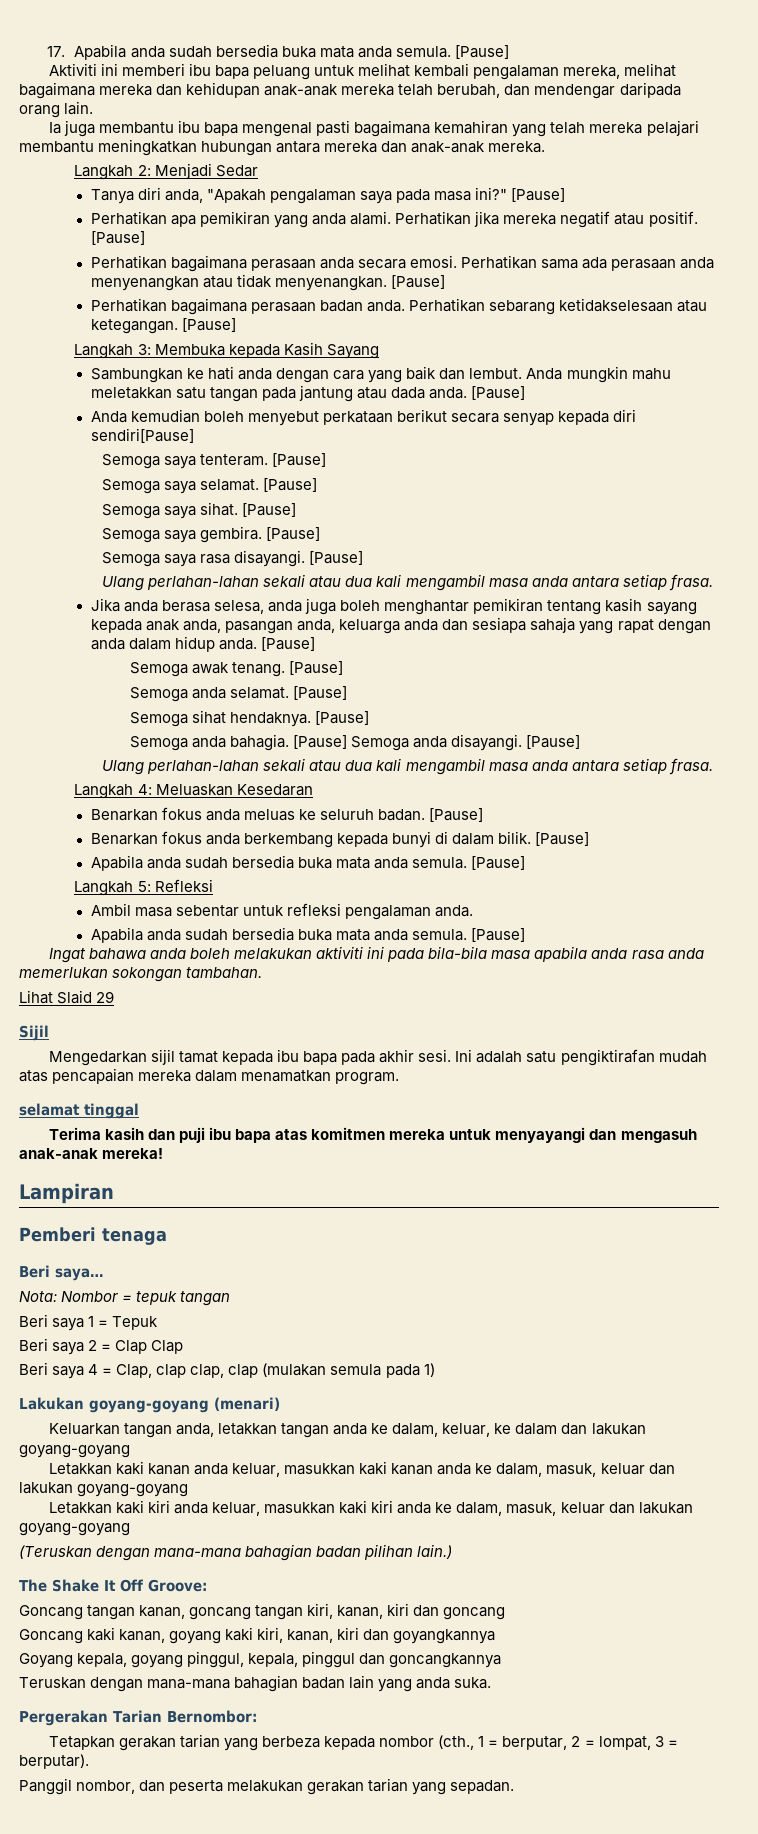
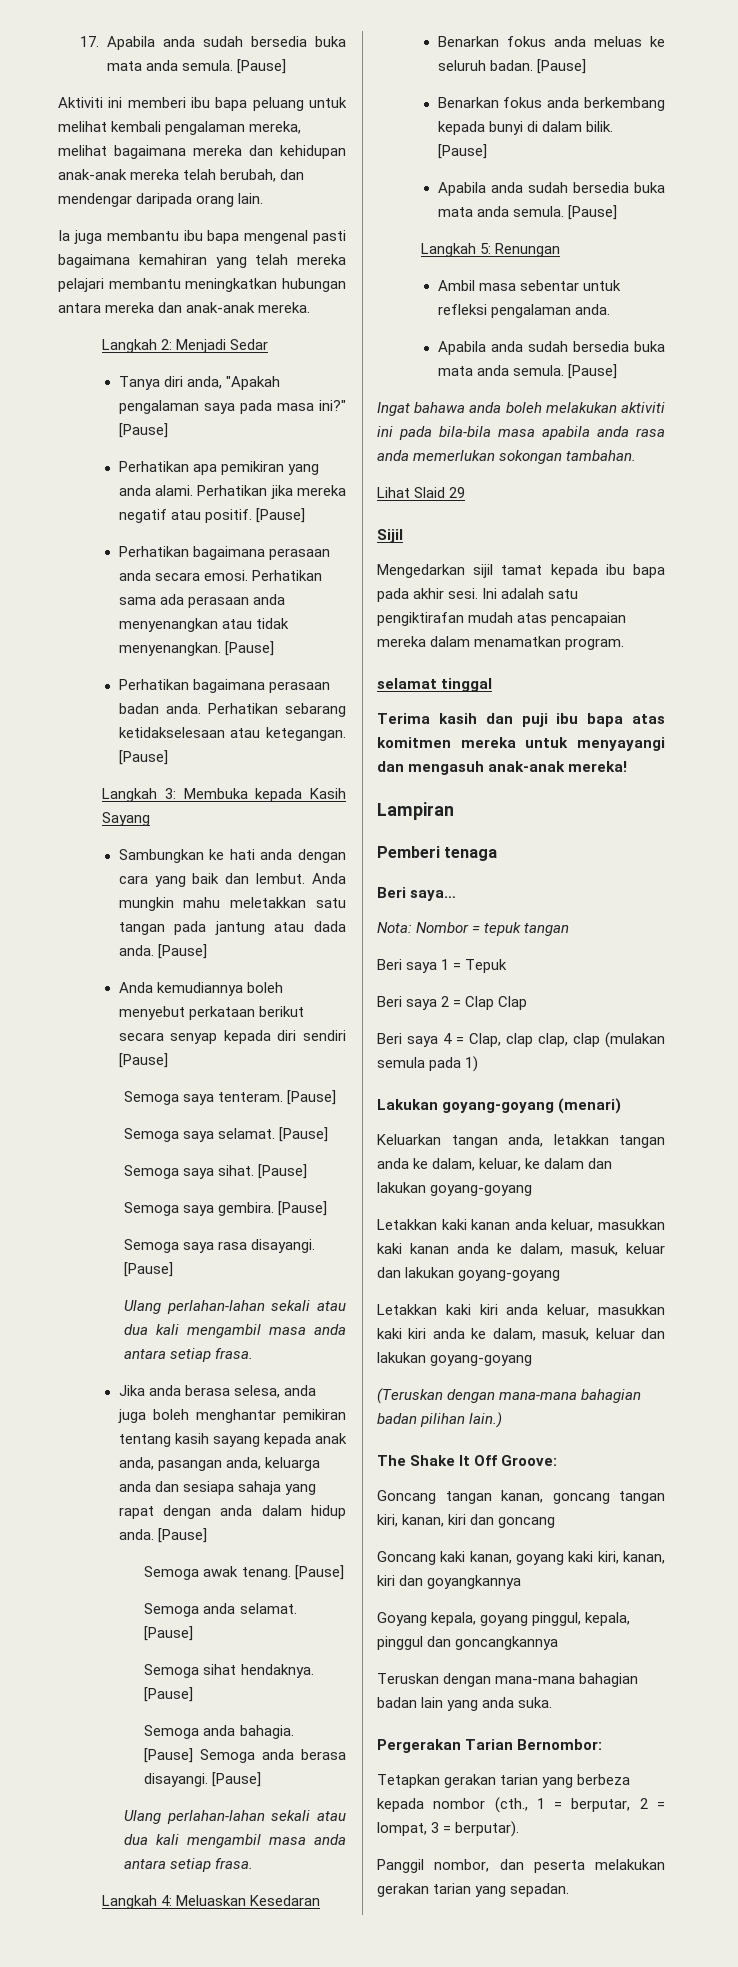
[131,409,201,423] kemudian -> [156,982,243,996] kemudiannya
[90,428,194,443] sendiri[Pause] -> [303,1030,346,1041] [118,1053,168,1068] sendiri [Pause]
(448, 742) none -> [301,1749,346,1760] berasa
[154,879,213,892] Refleksi -> [495,243,561,257] Renungan

